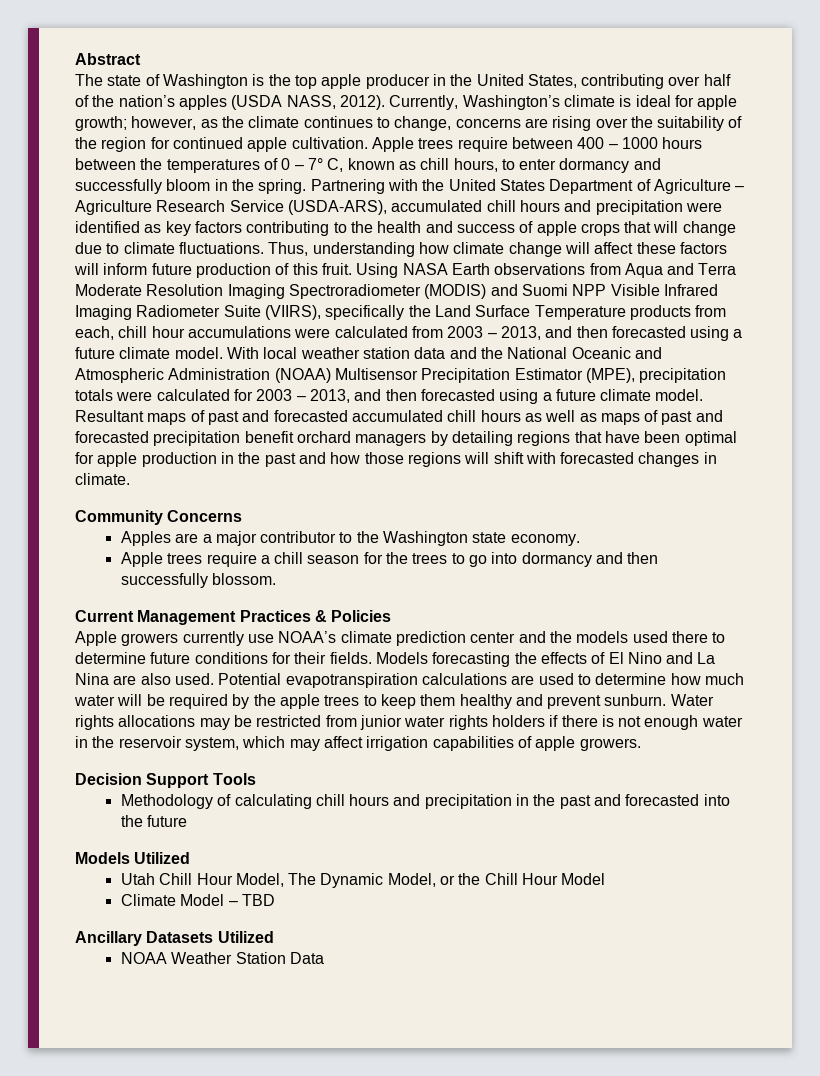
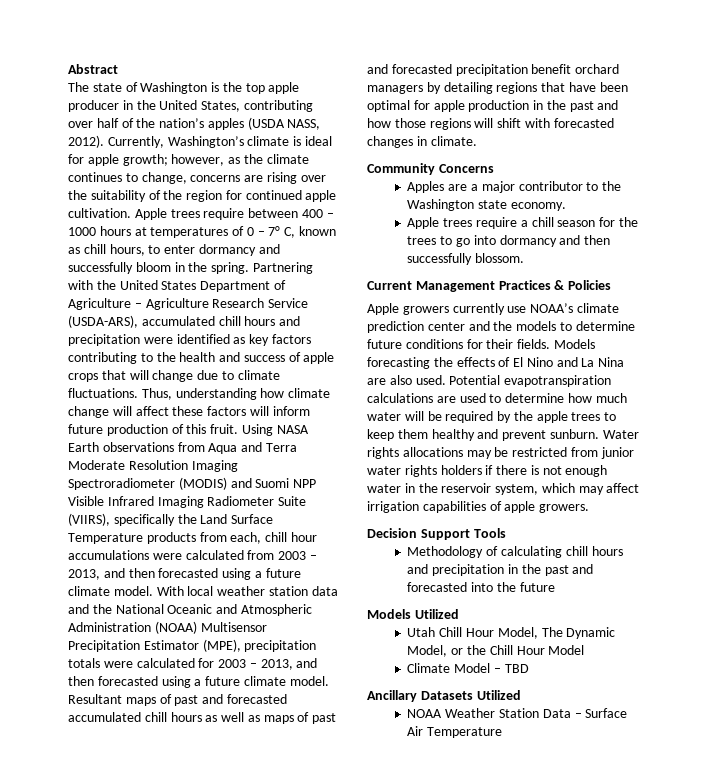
[75,158,163,170] between the -> [134,227,147,236] at
[632,631,708,643] used there -> (557, 326) none
(324, 958) none -> [574,708,628,718] [407,726,503,738] – Surface Air Temperature

